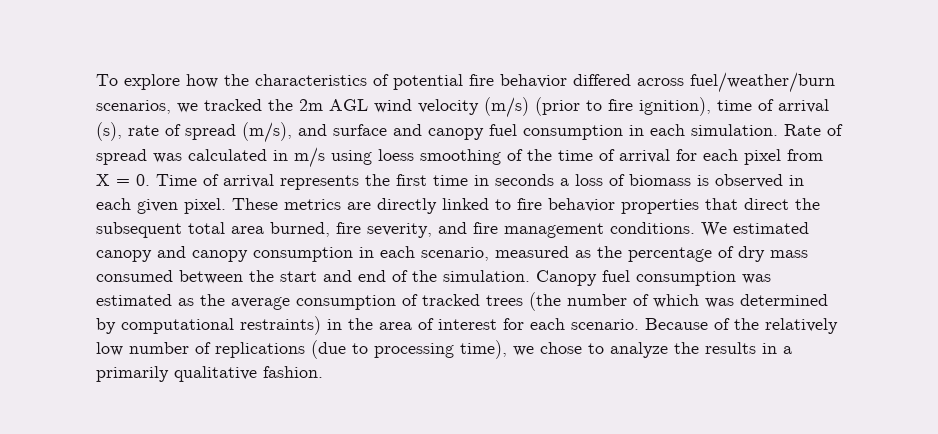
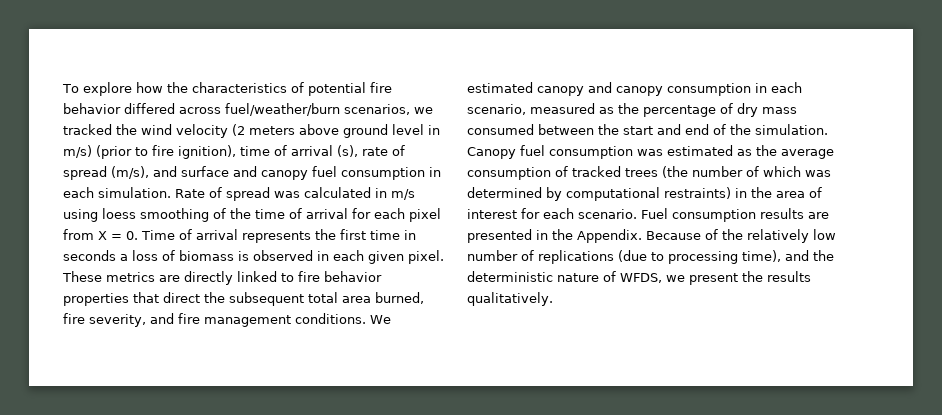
[299,97,529,118] 2m AGL wind velocity (m/s) -> [141,124,440,138] [63,145,92,158] wind velocity (2 meters above ground level in m/s)
(639, 324) none -> [641,208,829,222] [467,229,642,243] Fuel consumption results are presented in the Appendix.
[513,342,792,358] [96,366,323,382] we chose to analyze the results in a primarily qualitative fashion. -> [785,250,834,261] [467,271,811,285] [467,292,553,306] and the deterministic nature of WFDS, we present the results qualitatively.

